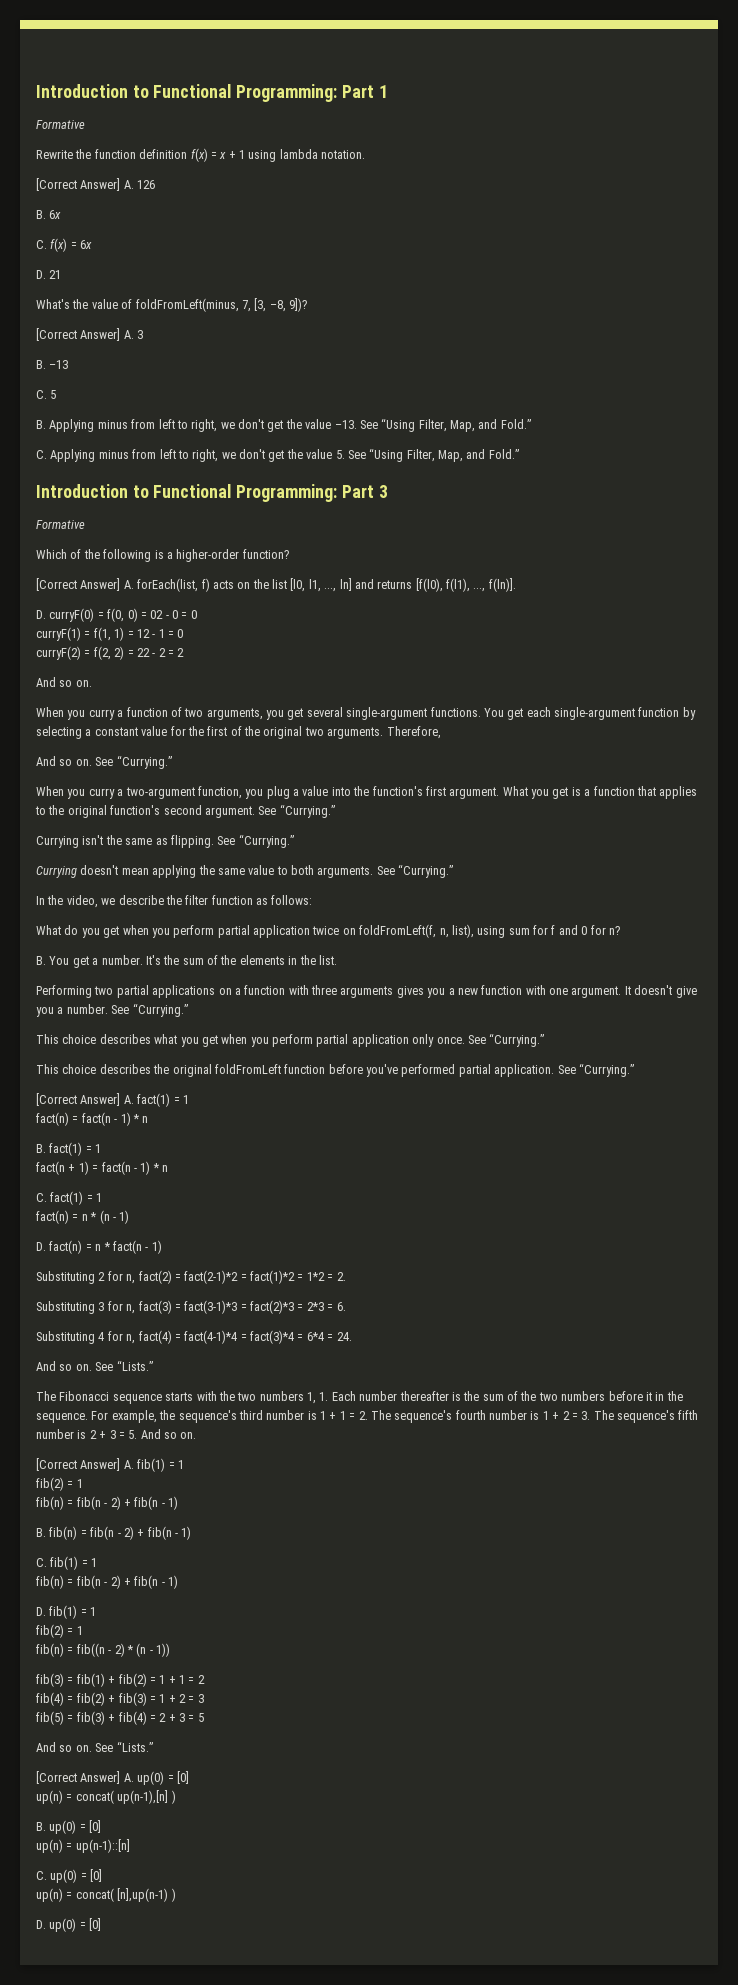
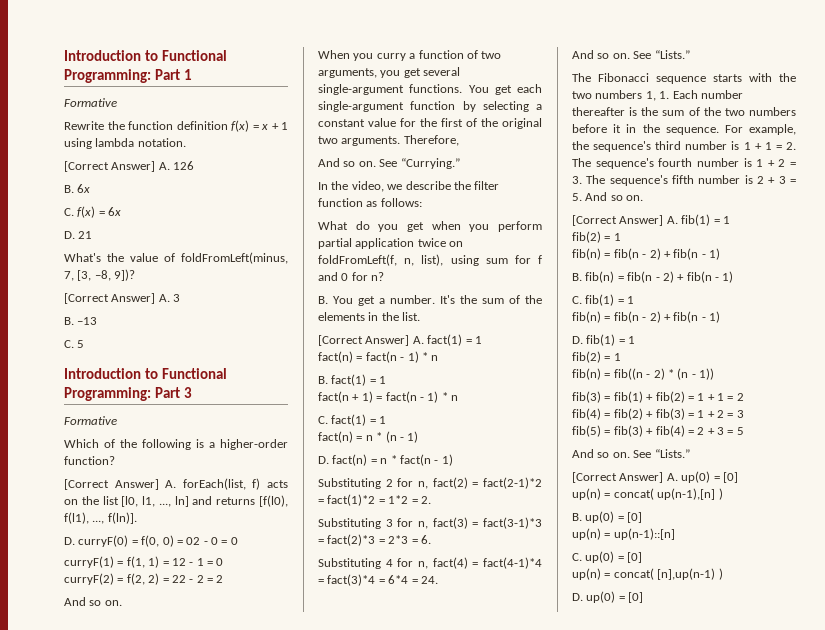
[36,418,531,432] [36,448,519,462] // B. Applying minus from left to right, we don't get the value –13. See “Using Filter, Map, and Fold.” // C. Applying minus from left to right, we don't get the value 5. See “Using Filter, Map, and Fold.” -> (85, 344) none
[36,786,698,799] [35,804,335,818] [36,834,294,848] [36,864,454,878] // When you curry a two-argument function, you plug a value into the function's first argument. What you get is a function that applies to the original function's second argument. See “Currying.” // Currying isn't the same as flipping. See “Currying.” // Currying doesn't mean applying the same value to both arguments. See “Currying.” -> (460, 163) none
[36,985,697,998] [36,1003,188,1017] [36,1033,545,1047] [36,1063,634,1077] // Performing two partial applications on a function with three arguments gives you a new function with one argument. It doesn't give you a number. See “Currying.” // This choice describes what you get when you perform partial application only once. See “Currying.” // This choice describes the original foldFromLeft function before you've performed partial application. See “Currying.” -> (421, 316) none

